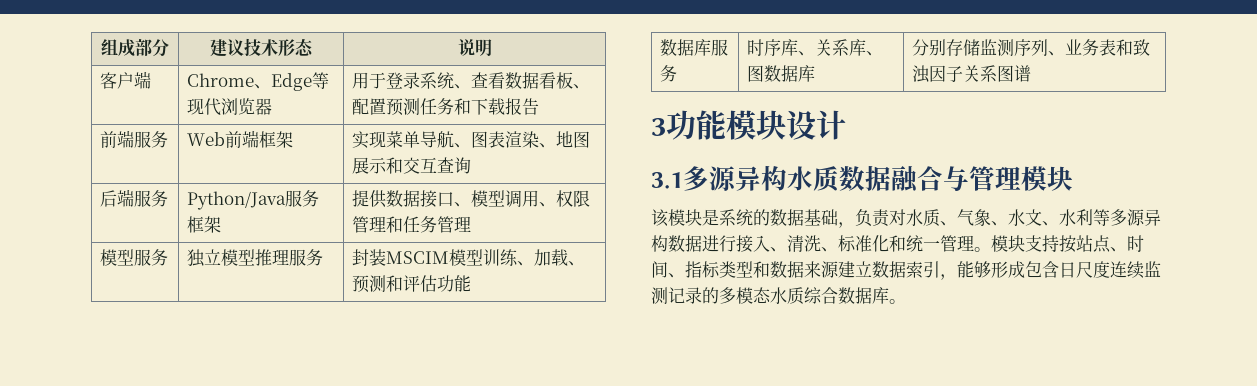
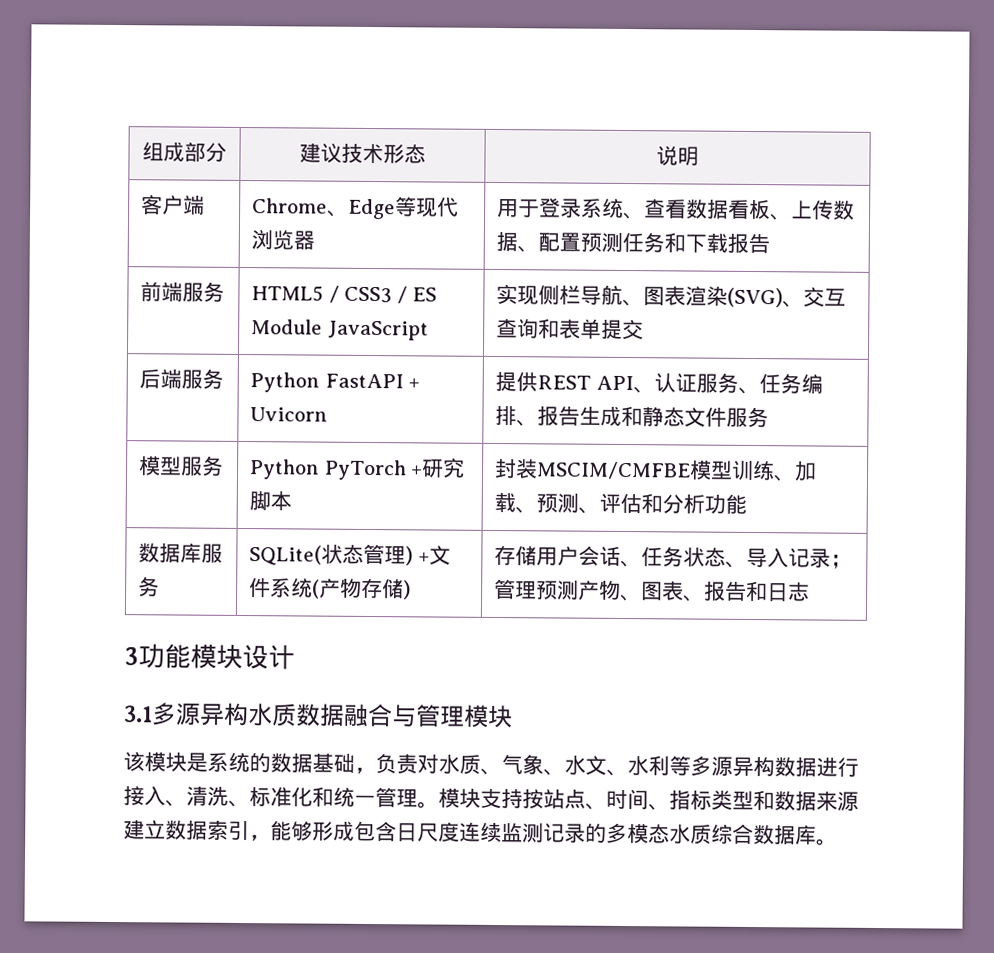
(591, 86) none -> [791,199,856,220] [496,231,540,253] 上传数据、
[187,130,294,148] Web前端框架 -> [251,285,438,304] [251,319,429,341] HTML5 / CSS3 / ES Module JavaScript
[386,131,421,148] 菜单 -> [538,285,582,305] 侧栏
[539,131,591,148] [352,157,404,174] 、地图展示和 -> [727,287,805,308] (SVG)、
(472, 165) none -> [538,318,645,341] 和表单提交
[187,190,320,210] [187,216,222,233] [352,190,591,208] [352,216,472,233] [100,249,169,266] [187,249,324,267] Python/Java服务框架 | 提供数据接口、模型调用、权限管理和任务管理 // 模型服务 | 独立模型推理服务 -> [250,372,421,393] [250,407,329,422] [495,371,823,395] [495,404,770,428] [138,455,225,476] [249,457,466,481] [249,490,293,511] Python FastAPI + Uvicorn | 提供REST API、认证服务、任务编排、报告生成和静态文件服务 // 模型服务 | Python PyTorch +研究脚本
[386,251,450,264] MSCIM -> [536,461,692,480] MSCIM/CMFBE
[386,275,438,292] 和评估 -> [578,493,706,514] 、评估和分析
[747,39,884,56] [747,65,816,82] [912,39,1151,56] [912,65,1032,83] 时序库、关系库、图数据库 | 分别存储监测序列、业务表和致浊因子关系图谱 -> [249,543,451,566] [249,577,412,600] [494,544,853,569] [494,578,811,602] SQLite(状态管理) +文件系统(产物存储) | 存储用户会话、任务状态、导入记录；管理预测产物、图表、报告和日志

